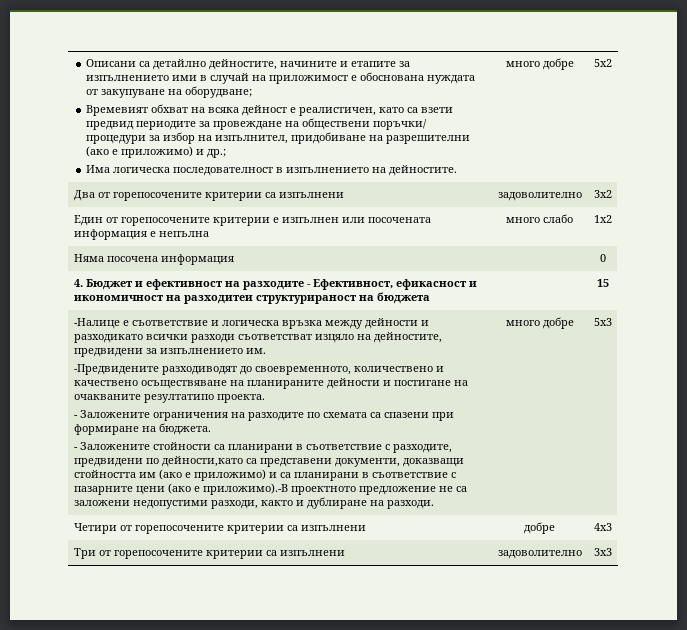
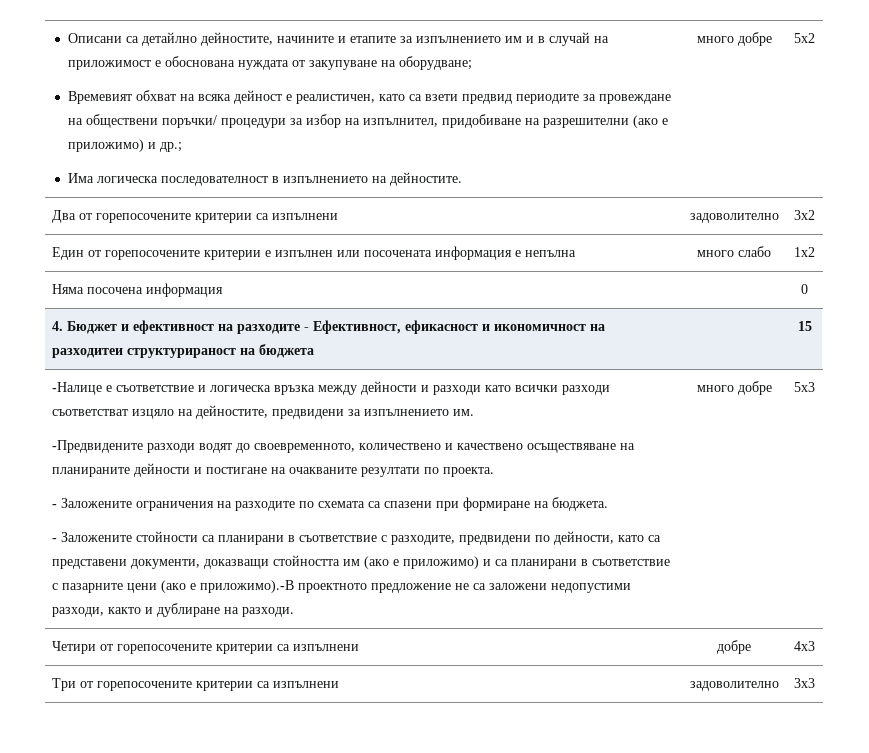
[171,75,197,81] ими -> [504,36,534,43] им и
[73,334,143,343] разходикато -> [433,385,512,395] разходи като
[161,366,237,375] разходиводят -> [147,443,233,453] разходи водят
[143,394,214,403] резултатипо -> [361,467,440,477] резултати по
[161,456,243,467] дейности,като -> [554,531,645,545] дейности, като

